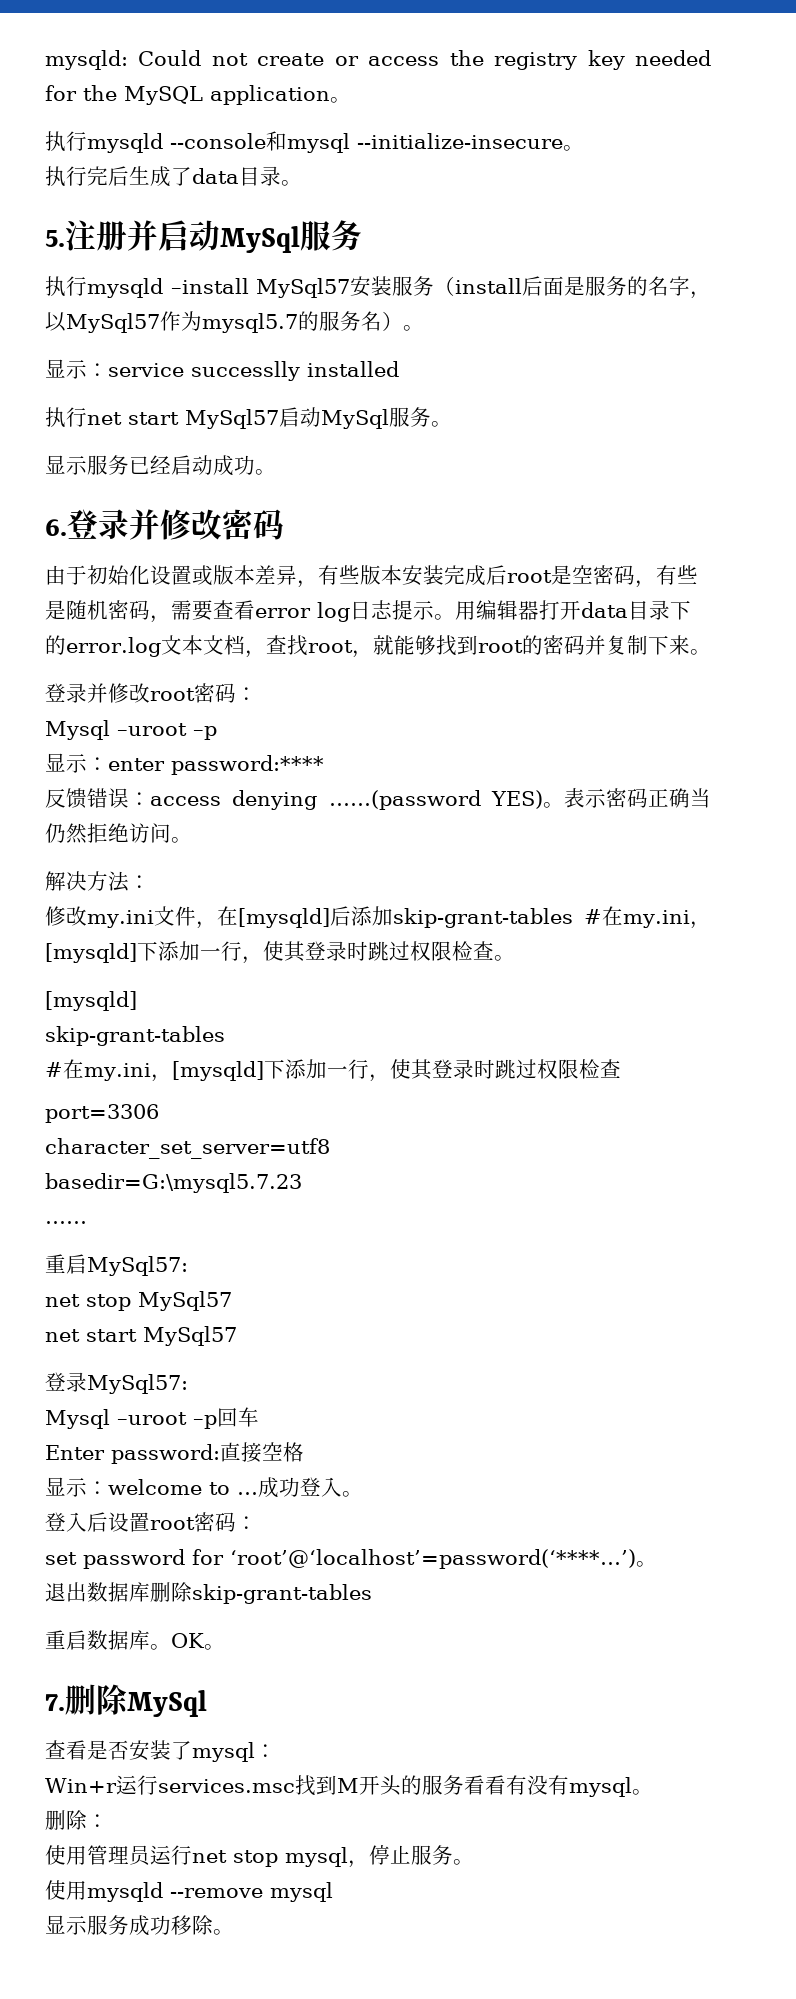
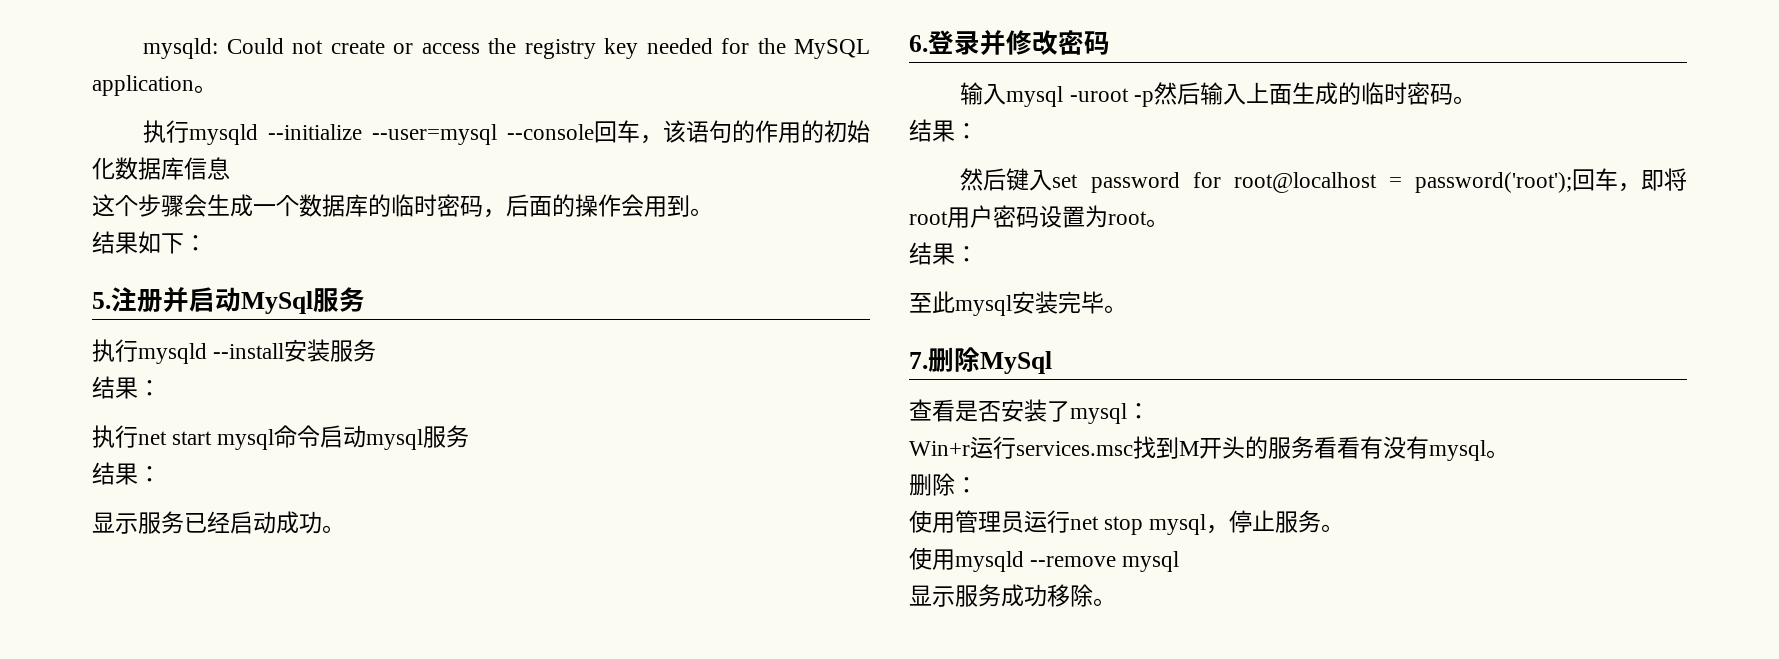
[170,131,584,153] [45,166,302,187] --console和mysql --initialize-insecure。 // 执行完后生成了data目录。 -> [268,120,870,145] [92,157,230,180] [92,194,713,218] [92,231,207,254] --initialize --user=mysql --console回车，该语句的作用的初始化数据库信息 // 这个步骤会生成一个数据库的临时密码，后面的操作会用到。 // 结果如下：
[170,278,350,298] –install MySql57 -> [213,343,285,359] --install
[434,276,711,299] [45,311,424,333] [45,359,399,381] （install后面是服务的名字，以MySql57作为mysql5.7的服务名）。 // 显示：service successlly installed -> [92,376,161,399] // 结果：
[185,407,452,429] MySql57启动MySql服务。 -> [217,425,470,450] [92,462,161,485] mysql命令启动mysql服务 // 结果：
[45,565,698,588] [45,600,691,623] [45,635,711,658] [45,683,257,703] [45,720,217,740] [45,753,324,775] [45,788,711,810] [45,823,192,844] [45,871,150,892] [45,906,711,929] [45,941,515,964] [45,991,137,1011] [45,1026,225,1046] [45,1059,621,1082] [45,1104,159,1123] [45,1138,330,1159] [45,1173,302,1193] [45,1221,87,1224] [45,1254,188,1276] [45,1291,232,1311] [45,1326,237,1346] [45,1372,188,1394] [45,1407,259,1429] [45,1442,304,1464] [45,1477,363,1498] [45,1512,257,1532] [45,1549,657,1569] [45,1582,372,1604] [45,1630,204,1650] 由于初始化设置或版本差异，有些版本安装完成后root是空密码，有些是随机密码，需要查看error log日志提示。用编辑器打开data目录下的error.log文本文档，查找root，就能够找到root的密码并复制下来。 // 登录并修改root密码： // Mysql –uroot –p // 显示：enter password:**** // 反馈错误：access denying ……(password YES)。表示密码正确当仍然拒绝访问。 // 解决方法： // 修改my.ini文件，在[mysqld]后添加skip-grant-tables #在my.ini，[mysqld]下添加一行，使其登录时跳过权限检查。 // [mysqld] // skip-grant-tables // #在my.ini，[mysqld]下添加一行，使其登录时跳过权限检查 // port=3306 // character_set_server=utf8 // basedir=G:\mysql5.7.23 // …… // 重启MySql57: // net stop MySql57 // net start MySql57 // 登录MySql57: // Mysql –uroot –p回车 // Enter password:直接空格 // 显示：welcome to …成功登入。 // 登入后设置root密码： // set password for ‘root’@‘localhost’=password(‘****…’)。 // 退出数据库删除skip-grant-tables // 重启数据库。OK -> [960,82,1476,107] [909,119,978,142] [960,168,1687,193] [909,205,1169,228] [909,242,978,265] [909,291,1104,316] 输入mysql -uroot -p然后输入上面生成的临时密码。 // 结果： // 然后键入set password for root@localhost = password('root');回车，即将root用户密码设置为root。 // 结果： // 至此mysql安装完毕

